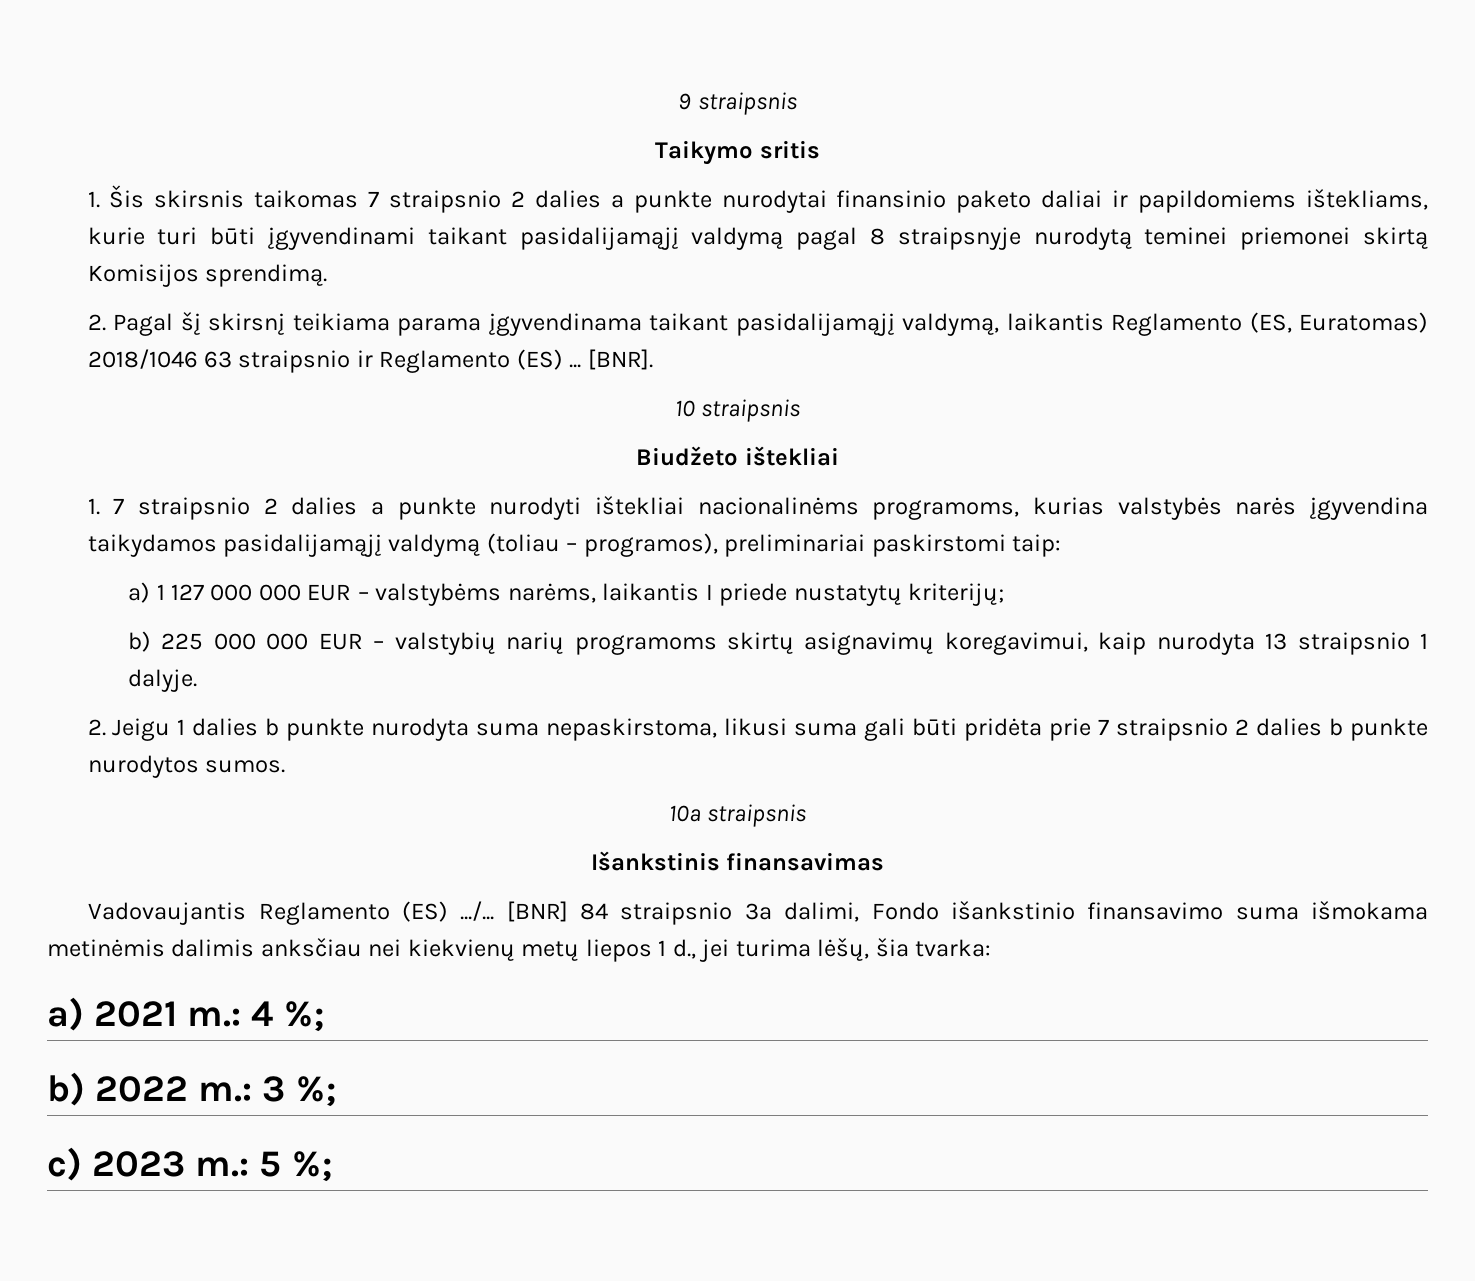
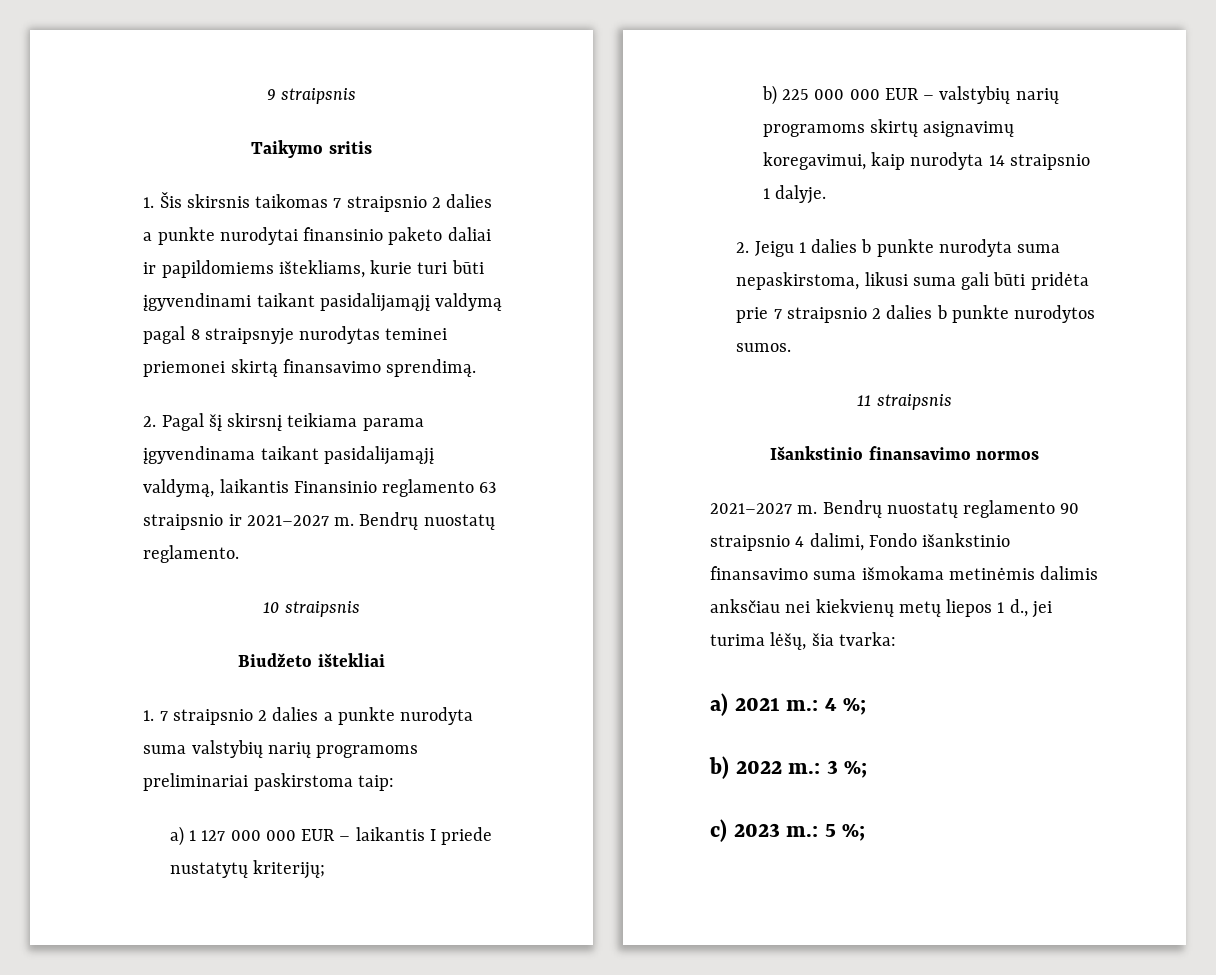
[1033,227,1132,250] nurodytą -> [299,326,381,344] nurodytas
[87,264,199,287] Komisijos -> [282,359,381,373] finansavimo
[1111,312,1428,336] [87,349,653,373] Reglamento (ES, Euratomas) 2018/1046 63 straipsnio ir Reglamento (ES) ... [BNR]. -> [293,479,497,497] [143,512,495,530] [143,545,240,563] Finansinio reglamento 63 straipsnio ir 2021–2027 m. Bendrų nuostatų reglamento.
[489,496,1428,520] [87,533,1006,557] nurodyti ištekliai nacionalinėms programoms, kurias valstybės narės įgyvendina taikydamos pasidalijamąjį valdymą (toliau – programos), preliminariai paskirstomi -> [400,707,474,725] [143,740,419,758] [143,773,353,791] nurodyta suma valstybių narių programoms preliminariai paskirstoma
[375,583,596,606] valstybėms narėms, -> (351, 838) none
[1265,633,1288,650] 13 -> [988,155,1005,166] 14
[668,804,807,827] [590,851,885,871] [88,901,772,925] 10a straipsnis // Išankstinis finansavimas // Vadovaujantis Reglamento (ES) .../... [BNR] 84 straipsnio 3a -> [857,394,952,410] [770,446,1039,460] [710,500,1080,518] [710,535,805,551] 11 straipsnis // Išankstinio finansavimo normos // 2021–2027 m. Bendrų nuostatų reglamento 90 straipsnio 4

